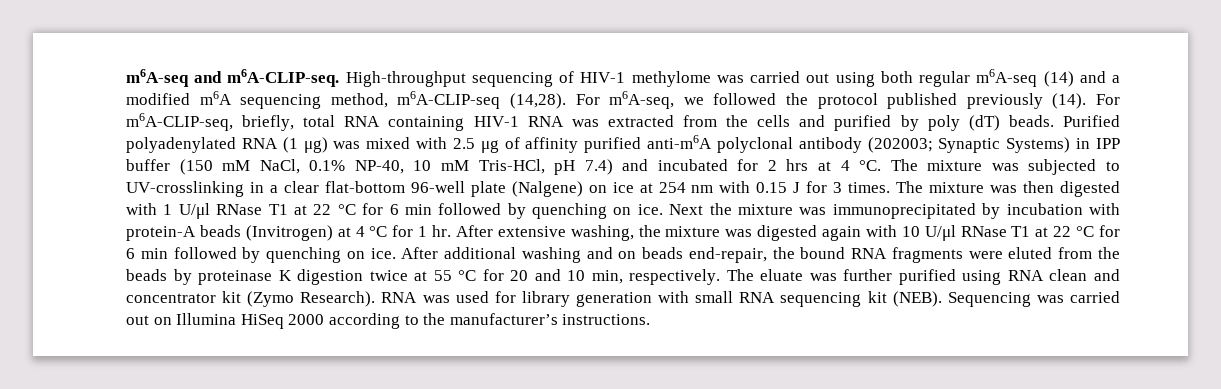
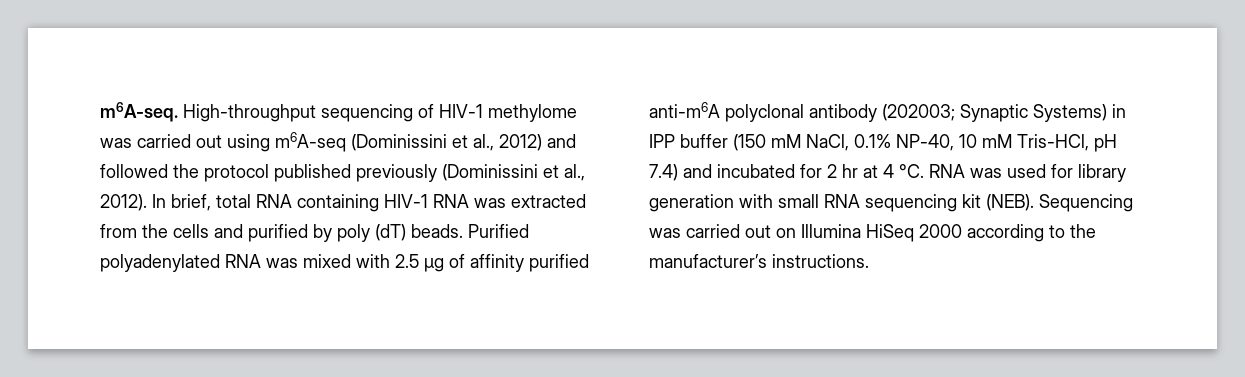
[126,69,340,87] m6A-seq and m6A-CLIP-seq. -> [100,102,178,122] m6A-seq.
[880,69,1121,87] [126,91,704,109] both regular m6A-seq (14) and a modified m6A sequencing method, m6A-CLIP-seq (14,28). For m6A-seq, we -> [275,132,576,152] m6A-seq (Dominissini et al., 2012) and
[1052,93,1121,109] [126,113,295,131] (14). For m6A-CLIP-seq, briefly, -> [442,164,585,181] [100,194,211,211] (Dominissini et al., 2012). In brief,
[282,137,328,153] (1 μg) -> (261, 261) none
[786,159,809,171] hrs -> [842,164,858,178] hr
[890,159,1121,175] [126,181,1120,197] [126,203,1121,219] [126,225,1120,241] [126,247,1120,263] [126,269,1120,285] [126,291,376,307] The mixture was subjected to UV-crosslinking in a clear flat-bottom 96-well plate (Nalgene) on ice at 254 nm with 0.15 J for 3 times. The mixture was then digested with 1 U/μl RNase T1 at 22 °C for 6 min followed by quenching on ice. Next the mixture was immunoprecipitated by incubation with protein-A beads (Invitrogen) at 4 °C for 1 hr. After extensive washing, the mixture was digested again with 10 U/μl RNase T1 at 22 °C for 6 min followed by quenching on ice. After additional washing and on beads end-repair, the bound RNA fragments were eluted from the beads by proteinase K digestion twice at 55 °C for 20 and 10 min, respectively. The eluate was further purified using RNA clean and concentrator kit (Zymo Research). -> (924, 171) none

